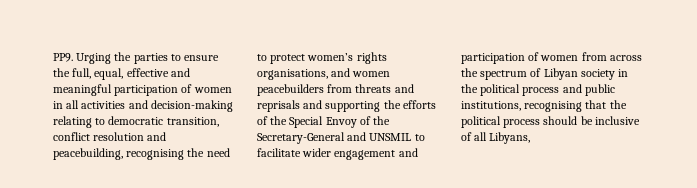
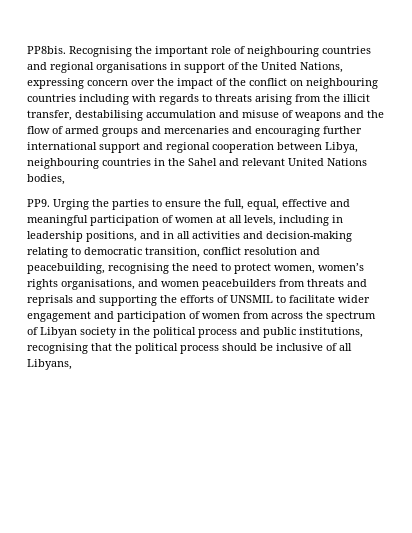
(53, 57) none -> [27,46,371,57] [27,62,343,73] [27,78,378,89] [27,94,370,105] [27,110,384,121] [27,126,362,137] [27,142,358,153] [27,158,367,169] [27,174,65,185] PP8bis. Recognising the important role of neighbouring countries and regional organisations in support of the United Nations, expressing concern over the impact of the conflict on neighbouring countries including with regards to threats arising from the illicit transfer, destabilising accumulation and misuse of weapons and the flow of armed groups and mercenaries and encouraging further international support and regional cooperation between Libya, neighbouring countries in the Sahel and relevant United Nations bodies, //
(232, 90) none -> [216,215,343,226] [27,231,160,242] at all levels, including in leadership positions, and
(306, 59) none -> [274,265,315,274] women,
[270,116,391,128] [257,132,367,144] the Special Envoy of the Secretary-General and -> (228, 299) none

